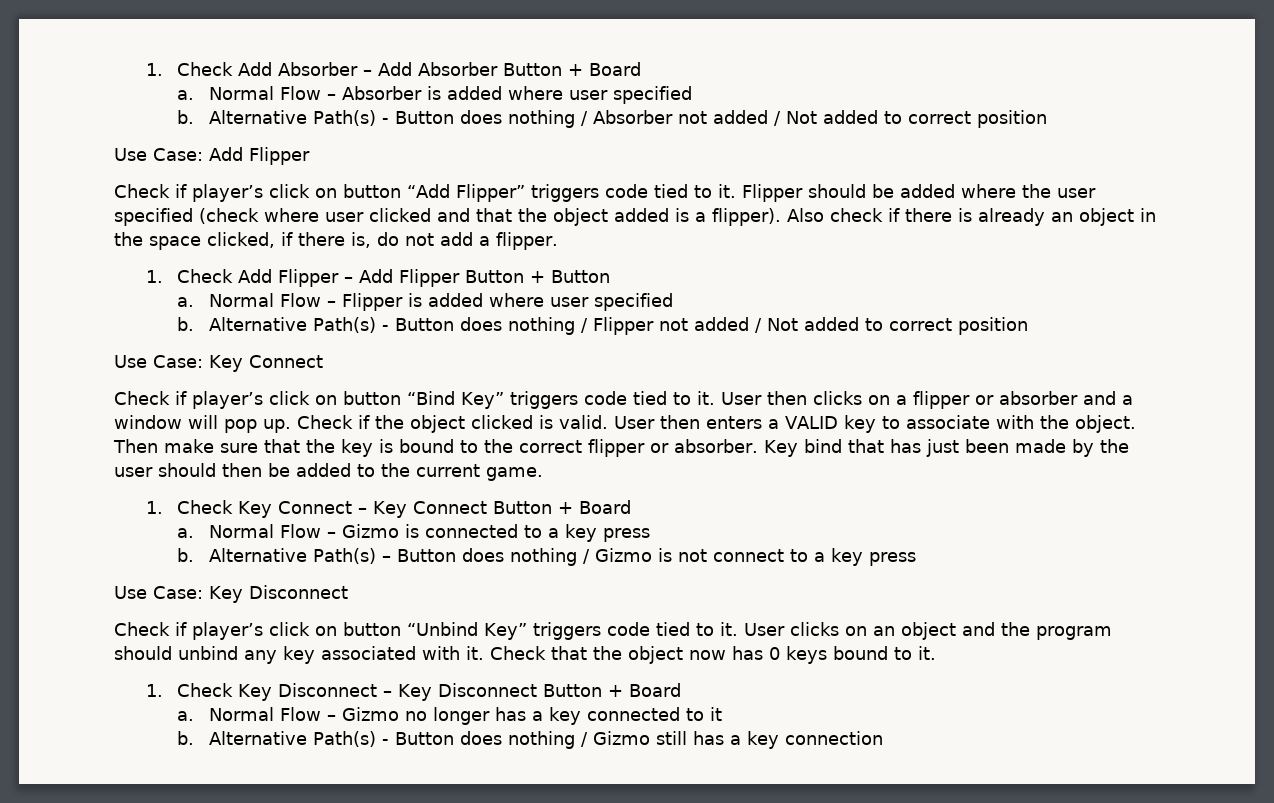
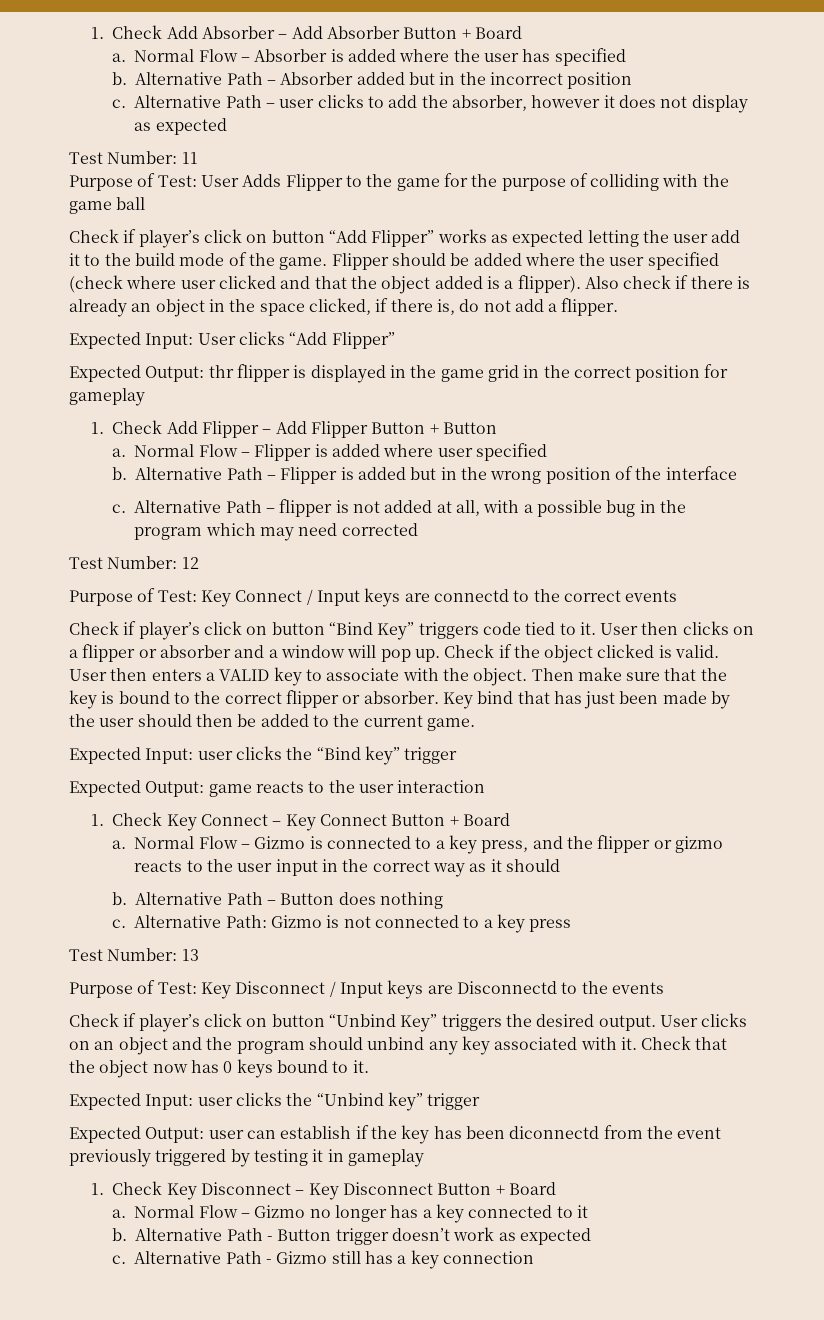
[568,86,692,104] [177,110,1047,128] [114,147,310,165] user specified // b. Alternative Path(s) - Button does nothing / Absorber not added / Not added to correct position // Use Case: Add Flipper -> [453,48,626,66] [112,72,633,89] [112,94,748,113] [134,118,227,135] [69,151,198,164] [69,173,729,191] [69,197,146,214] the user has specified // b. Alternative Path – Absorber added but in the incorrect position // c. Alternative Path – user clicks to add the absorber, however it does not display as expected // Test Number: 11 // Purpose of Test: User Adds Flipper to the game for the purpose of colliding with the game ball
[530,184,736,202] triggers code tied to it. -> [437,229,741,247] [69,252,328,270] works as expected letting the user add it to the build mode of the game.
(558, 241) none -> [69,331,395,349] [69,364,729,383] [69,388,145,406] // Expected Input: User clicks “Add Flipper” // Expected Output: thr flipper is displayed in the game grid in the correct position for gameplay
[312,317,1028,335] [114,355,323,372] Path(s) - Button does nothing / Flipper not added / Not added to correct position // Use Case: Key Connect -> [226,466,737,484] [112,499,686,517] [134,523,418,541] [69,556,199,569] [69,588,678,607] Path – Flipper is added but in the wrong position of the interface // c. Alternative Path – flipper is not added at all, with a possible bug in the program which may need corrected // Test Number: 12 // Purpose of Test: Key Connect / Input keys are connectd to the correct events
(543, 474) none -> [69,746,458,765] [69,780,486,797] // Expected Input: user clicks the “Bind key” trigger // Expected Output: game reacts to the user interaction
[602,528,650,542] [177,548,590,566] press // b. Alternative Path(s) – Button does nothing / -> [481,835,723,853] [134,859,560,877] [112,892,443,909] [112,915,267,928] press, and the flipper or gizmo reacts to the user input in the correct way as it should // b. Alternative Path – Button does nothing // c. Alternative Path:
[712,548,916,566] [114,585,348,603] connect to a key press // Use Case: Key Disconnect -> [374,914,572,933] [69,948,199,961] [69,980,664,999] connected to a key press // Test Number: 13 // Purpose of Test: Key Disconnect / Input keys are Disconnectd to the events
[606,622,738,636] code tied to it. -> [505,1014,656,1031] the desired output.
(936, 653) none -> [69,1092,481,1111] [69,1125,722,1144] [69,1149,424,1167] // Expected Input: user clicks the “Unbind key” trigger // Expected Output: user can establish if the key has been diconnectd from the event previously triggered by testing it in gameplay
[312,731,588,749] Path(s) - Button does nothing / -> [226,1227,591,1245] [112,1251,272,1264] Path - Button trigger doesn’t work as expected // c. Alternative Path -

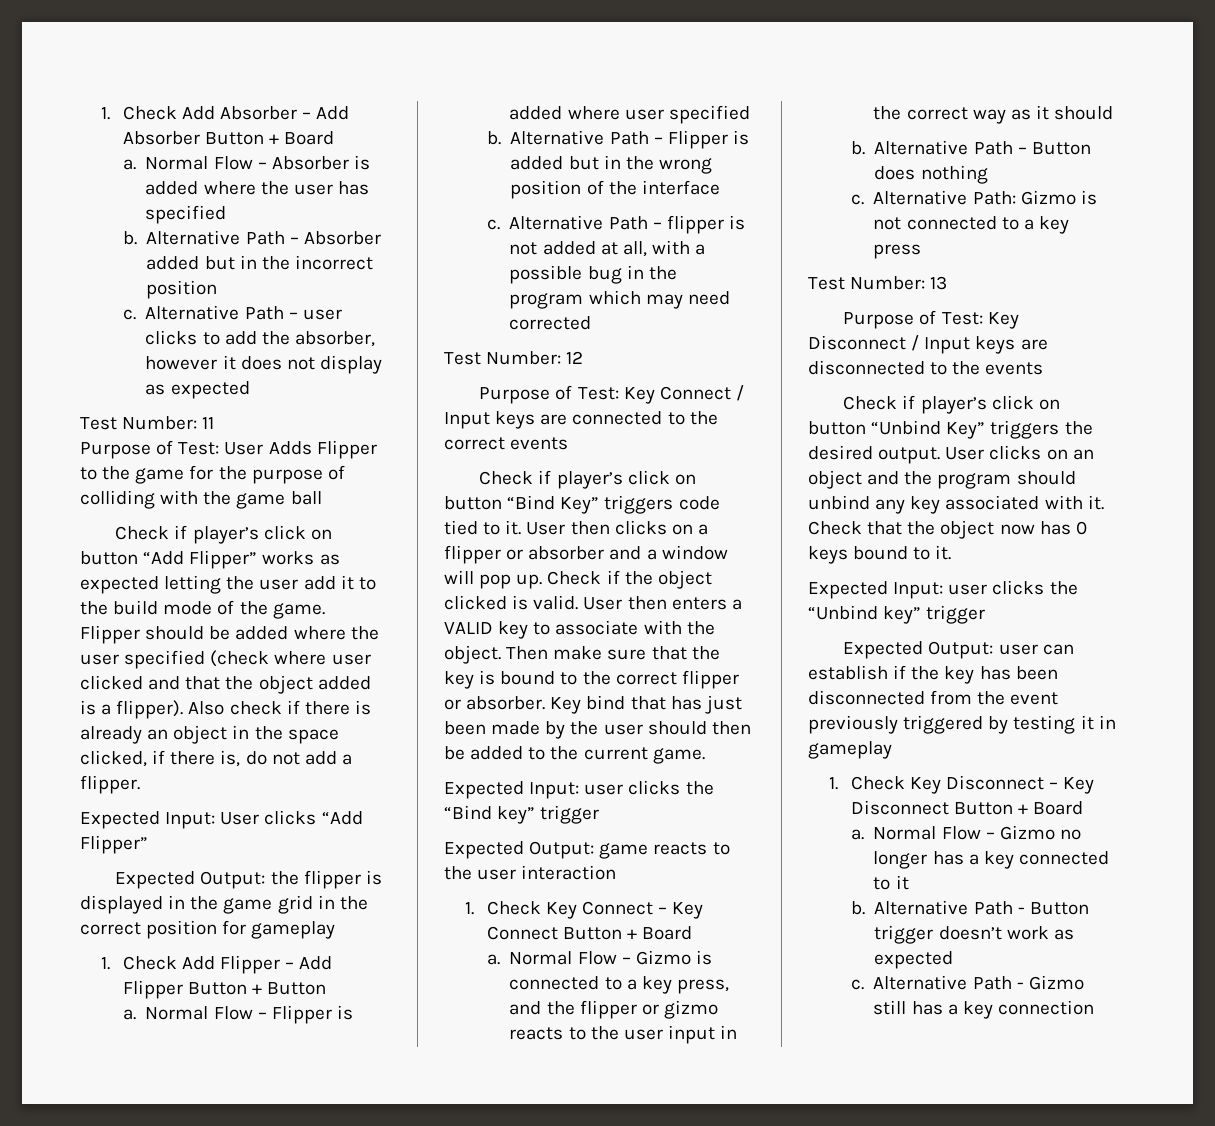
[208,365,234,378] thr -> [270,871,299,885] the
[433,589,509,602] connectd -> [572,411,663,425] connected
[456,981,557,994] Disconnectd -> [808,360,925,375] disconnected
[509,1126,600,1139] diconnectd -> [808,690,925,705] disconnected

